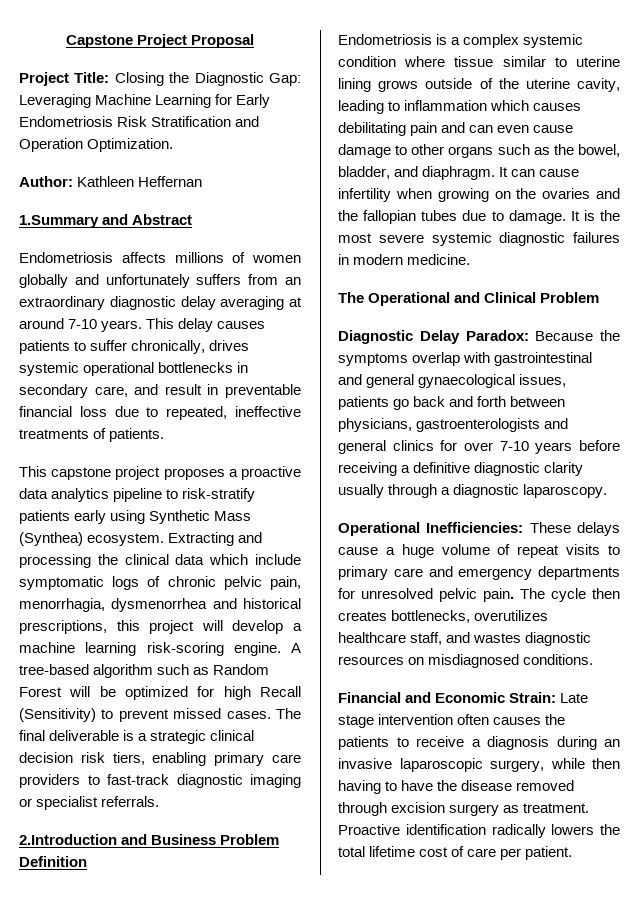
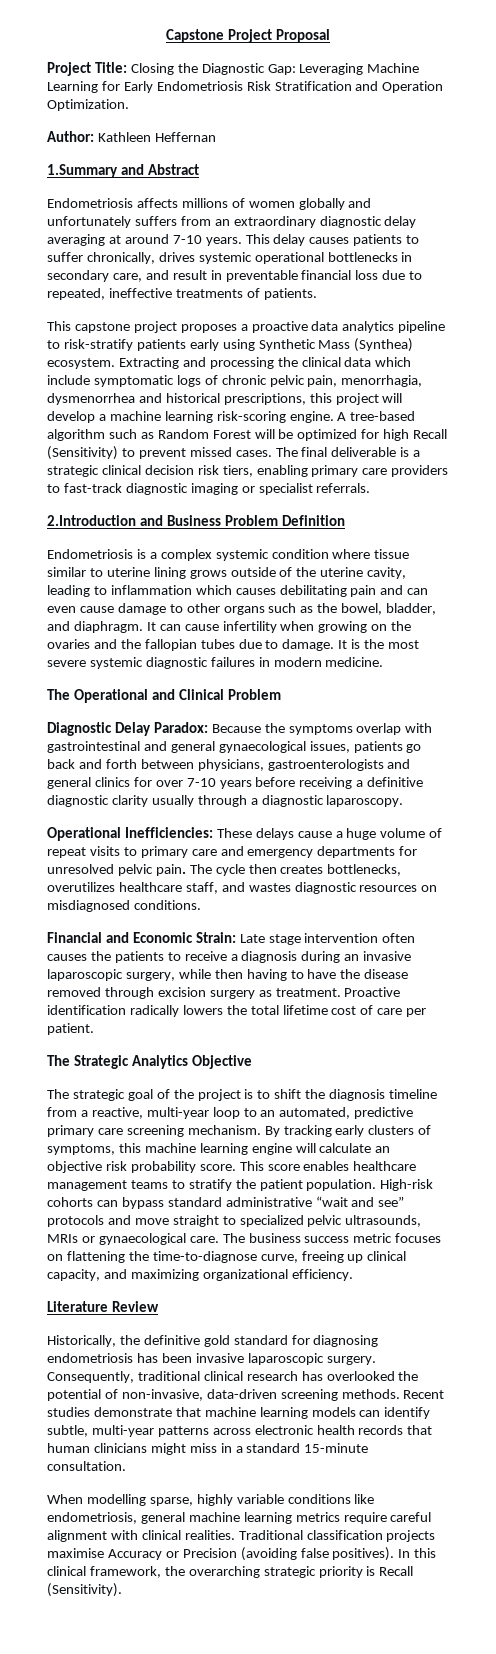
(573, 853) none -> [47,1055,252,1069] [47,1089,438,1101] [47,1107,414,1119] [47,1125,432,1137] [47,1143,391,1155] [47,1161,417,1173] [47,1179,434,1191] [47,1196,405,1209] [47,1215,422,1227] [47,1233,442,1245] [47,1251,407,1263] [47,1269,353,1281] [47,1301,159,1312] [47,1335,379,1347] [47,1353,376,1365] [47,1371,419,1383] [47,1389,445,1401] [47,1407,431,1419] [47,1425,433,1437] [47,1443,369,1455] [47,1461,126,1471] [47,1494,375,1506] [47,1512,432,1524] [47,1530,436,1542] [47,1547,437,1561] [47,1566,414,1578] [47,1583,122,1597] // The Strategic Analytics Objective // The strategic goal of the project is to shift the diagnosis timeline from a reactive, multi-year loop to an automated, predictive primary care screening mechanism. By tracking early clusters of symptoms, this machine learning engine will calculate an objective risk probability score. This score enables healthcare management teams to stratify the patient population. High-risk cohorts can bypass standard administrative “wait and see” protocols and move straight to specialized pelvic ultrasounds, MRIs or gynaecological care. The business success metric focuses on flattening the time-to-diagnose curve, freeing up clinical capacity, and maximizing organizational efficiency. // Literature Review // Historically, the definitive gold standard for diagnosing endometriosis has been invasive laparoscopic surgery. Consequently, traditional clinical research has overlooked the potential of non-invasive, data-driven screening methods. Recent studies demonstrate that machine learning models can identify subtle, multi-year patterns across electronic health records that human clinicians might miss in a standard 15-minute consultation. // When modelling sparse, highly variable conditions like endometriosis, general machine learning metrics require careful alignment with clinical realities. Traditional classification projects maximise Accuracy or Precision (avoiding false positives). In this clinical framework, the overarching strategic priority is Recall (Sensitivity).

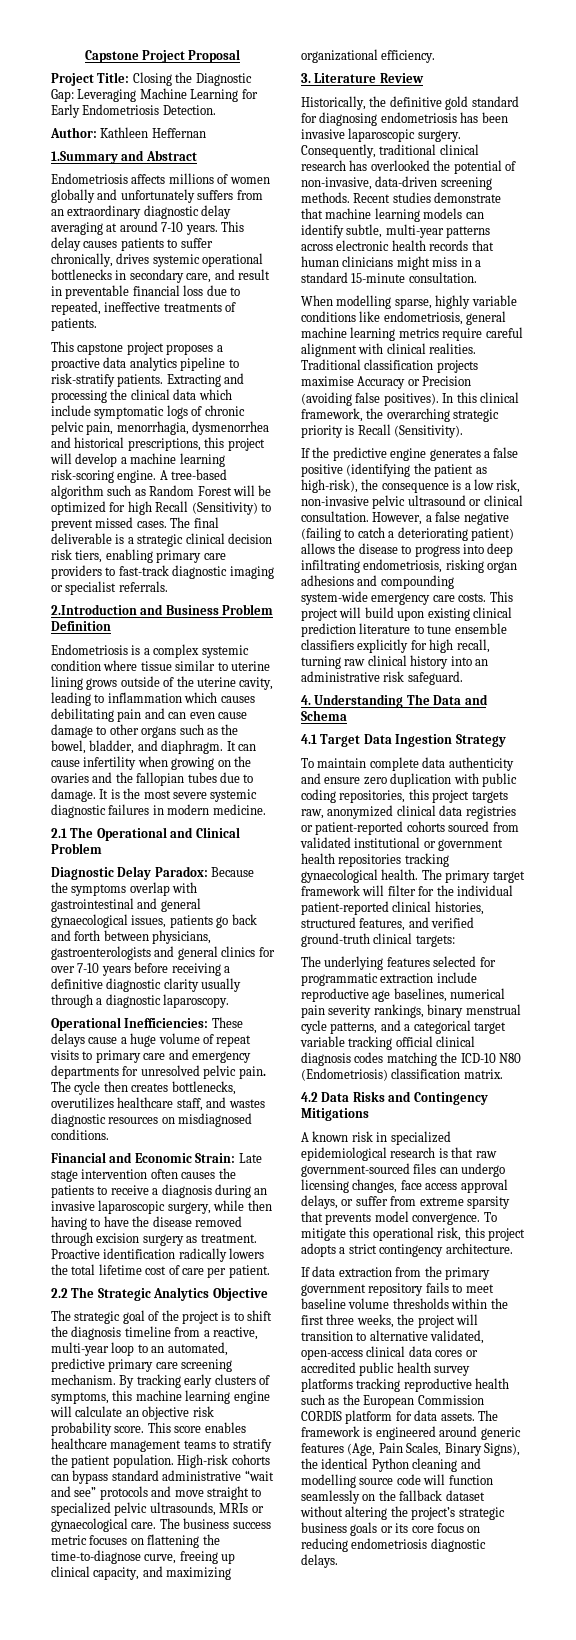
[246,81,444,93] [47,99,129,111] Risk Stratification and Operation Optimization. -> [162,105,216,115] Detection.
[136,338,414,352] [47,358,115,369] patients early using Synthetic Mass (Synthea) ecosystem. -> [117,374,164,387] patients.
(384, 662) none -> [51,828,67,838] 2.1
(94, 1029) none -> [51,1288,68,1298] 2.2
(353, 1275) none -> [301,73,311,83] 3.
(122, 1590) none -> [301,447,519,461] [301,463,487,477] [301,479,521,493] [301,495,523,509] [301,511,509,525] [301,527,514,541] [301,543,514,557] [301,559,518,573] [301,575,454,589] [301,591,513,605] [301,607,512,621] [301,623,507,637] [301,639,490,653] [301,655,488,669] [301,671,463,685] [301,694,488,708] [301,710,347,721] [301,734,506,747] [301,757,514,771] [301,773,517,787] [301,789,508,803] [301,805,516,819] [301,821,519,835] [300,837,504,851] [301,853,449,867] [301,869,525,883] [301,885,513,896] [301,901,484,915] [301,917,475,931] [301,933,455,947] [301,956,496,970] [301,972,477,986] [301,988,506,1002] [301,1004,521,1018] [301,1020,506,1034] [300,1036,476,1050] [301,1052,521,1066] [301,1068,503,1081] [301,1091,488,1105] [301,1108,369,1121] [301,1131,451,1145] [301,1147,497,1161] [301,1163,506,1177] [301,1179,508,1193] [301,1195,510,1209] [301,1211,497,1225] [301,1227,525,1241] [301,1243,513,1257] [301,1266,490,1280] [301,1282,494,1296] [301,1298,508,1309] [301,1314,478,1328] [301,1330,485,1344] [301,1346,478,1360] [301,1362,471,1376] [301,1378,510,1392] [301,1394,484,1408] [301,1410,498,1424] [301,1426,521,1440] [301,1442,520,1456] [301,1458,481,1472] [301,1474,493,1488] [301,1490,485,1504] [300,1506,505,1520] [301,1522,481,1536] [301,1538,486,1552] [301,1554,338,1568] // If the predictive engine generates a false positive (identifying the patient as high-risk), the consequence is a low risk, non-invasive pelvic ultrasound or clinical consultation. However, a false negative (failing to catch a deteriorating patient) allows the disease to progress into deep infiltrating endometriosis, risking organ adhesions and compounding system-wide emergency care costs. This project will build upon existing clinical prediction literature to tune ensemble classifiers explicitly for high recall, turning raw clinical history into an administrative risk safeguard. // 4. Understanding The Data and Schema // 4.1 Target Data Ingestion Strategy // To maintain complete data authenticity and ensure zero duplication with public coding repositories, this project targets raw, anonymized clinical data registries or patient-reported cohorts sourced from validated institutional or government health repositories tracking gynaecological health. The primary target framework will filter for the individual patient-reported clinical histories, structured features, and verified ground-truth clinical targets: // The underlying features selected for programmatic extraction include reproductive age baselines, numerical pain severity rankings, binary menstrual cycle patterns, and a categorical target variable tracking official clinical diagnosis codes matching the ICD-10 N80 (Endometriosis) classification matrix. // 4.2 Data Risks and Contingency Mitigations // A known risk in specialized epidemiological research is that raw government-sourced files can undergo licensing changes, face access approval delays, or suffer from extreme sparsity that prevents model convergence. To mitigate this operational risk, this project adopts a strict contingency architecture. // If data extraction from the primary government repository fails to meet baseline volume thresholds within the first three weeks, the project will transition to alternative validated, open-access clinical data cores or accredited public health survey platforms tracking reproductive health such as the European Commission CORDIS platform for data assets. The framework is engineered around generic features (Age, Pain Scales, Binary Signs), the identical Python cleaning and modelling source code will function seamlessly on the fallback dataset without altering the project’s strategic business goals or its core focus on reducing endometriosis diagnostic delays.

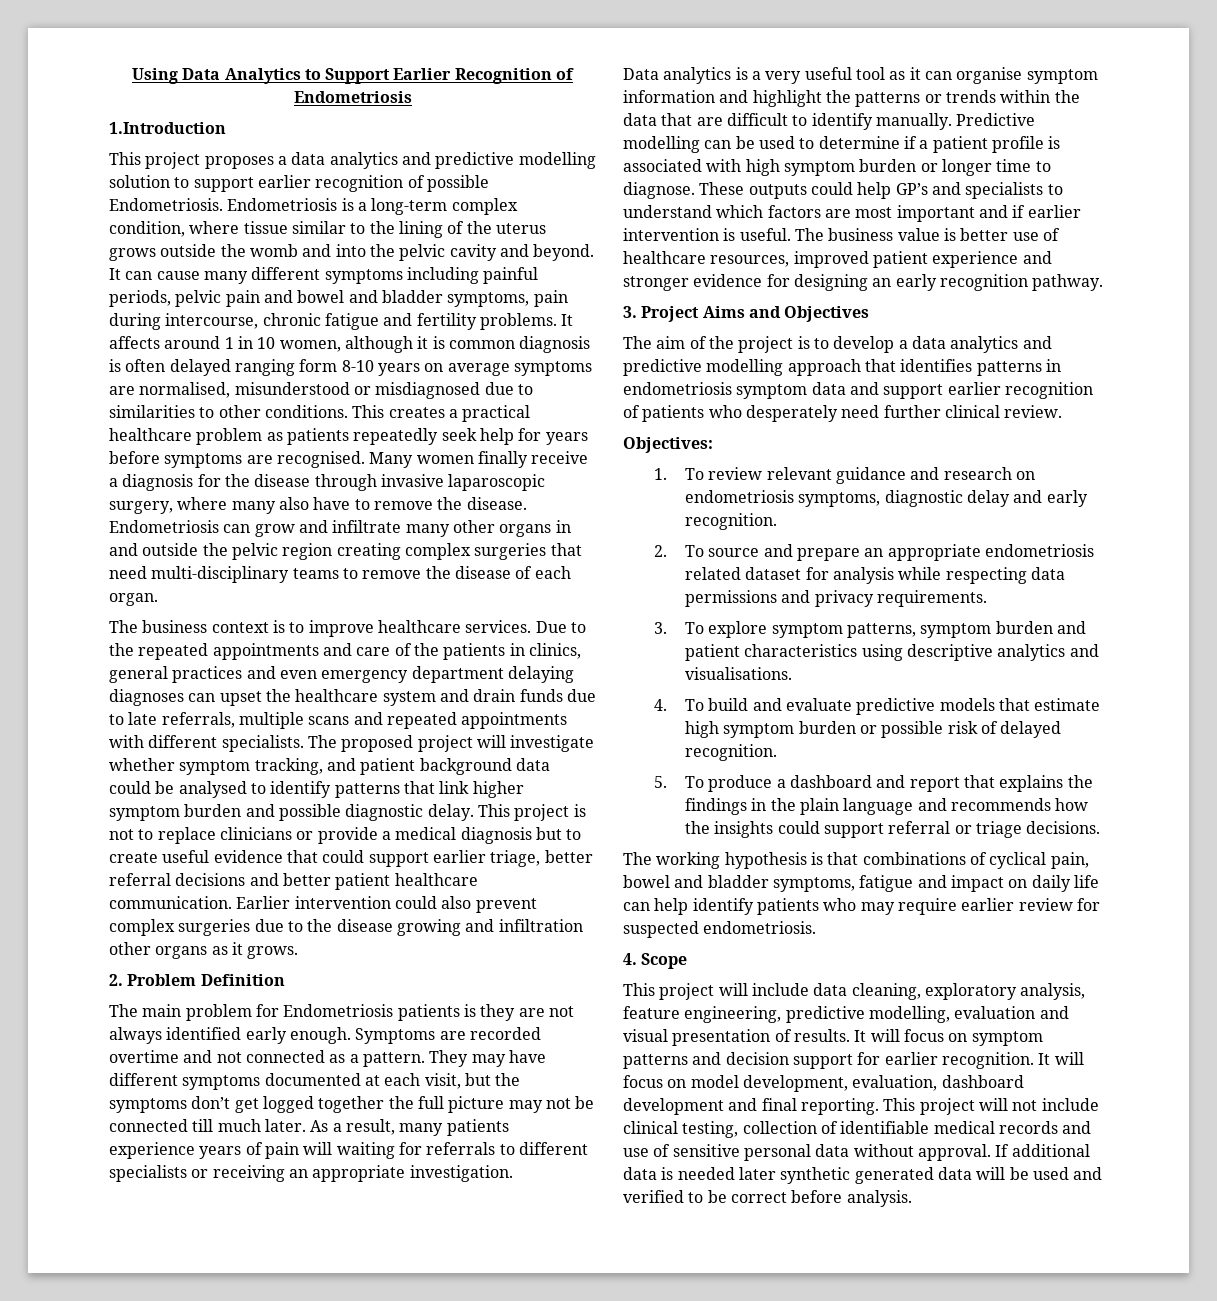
[84,49,241,63] [51,72,252,86] [51,88,258,102] [51,104,216,118] [50,127,206,138] [51,150,197,164] [51,173,270,184] [51,189,263,203] [51,205,232,219] [51,221,244,235] [51,237,213,251] [51,253,264,267] [51,269,270,283] [51,285,240,299] [51,301,237,315] [51,318,97,331] [51,341,124,355] Capstone Project Proposal // Project Title: Closing the Diagnostic Gap: Leveraging Machine Learning for Early Endometriosis Detection. // Author: Kathleen Heffernan // 1.Summary and Abstract // Endometriosis affects millions of women globally and unfortunately suffers from an extraordinary diagnostic delay averaging at around 7-10 years. This delay causes patients to suffer chronically, drives systemic operational bottlenecks in secondary care, and result in preventable financial loss due to repeated, ineffective treatments of patients. // This capstone -> [131,68,575,84] [293,91,412,103] [109,122,226,134] [109,152,141,165] Using Data Analytics to Support Earlier Recognition of Endometriosis // 1.Introduction // This
[51,357,239,371] [51,373,245,387] [51,389,232,403] [51,405,245,419] [51,421,270,435] [51,437,265,451] [50,453,225,467] [51,469,228,483] [51,485,272,499] [51,501,271,515] [51,517,219,531] [51,533,272,547] [51,549,226,563] [51,565,274,579] [51,581,168,595] [51,604,274,615] [51,621,111,631] [51,644,249,658] [51,660,270,671] [51,676,274,690] [51,692,255,706] [51,708,247,722] [51,724,239,738] [51,740,256,754] [51,756,251,770] [51,772,254,786] [51,788,258,802] [51,804,266,818] [51,827,240,841] [51,843,102,854] [51,866,255,880] [51,882,198,896] [51,898,201,912] [51,914,257,928] [51,930,212,944] [51,946,275,960] [51,962,230,976] [51,978,242,992] [51,994,230,1008] [51,1017,243,1031] [51,1033,252,1047] [50,1049,251,1063] [51,1065,266,1079] [51,1081,236,1095] [51,1097,265,1111] [51,1113,253,1127] [51,1129,109,1140] [51,1152,262,1163] [51,1168,236,1182] [51,1184,268,1198] [51,1200,272,1214] [51,1216,242,1230] [51,1232,257,1246] [51,1248,265,1262] [51,1264,270,1278] [51,1287,268,1301] [51,1310,145,1324] proactive data analytics pipeline to risk-stratify patients. Extracting and processing the clinical data which include symptomatic logs of chronic pelvic pain, menorrhagia, dysmenorrhea and historical prescriptions, this project will develop a machine learning risk-scoring engine. A tree-based algorithm such as Random Forest will be optimized for high Recall (Sensitivity) to prevent missed cases. The final deliverable is a strategic clinical decision risk tiers, enabling primary care providers to fast-track diagnostic imaging or specialist referrals. // 2.Introduction and Business Problem Definition // Endometriosis is a complex systemic condition where tissue similar to uterine lining grows outside of the uterine cavity, leading to inflammation which causes debilitating pain and can even cause damage to other organs such as the bowel, bladder, and diaphragm. It can cause infertility when growing on the ovaries and the fallopian tubes due to damage. It is the most severe systemic diagnostic failures in modern medicine. // 2.1 The Operational and Clinical Problem // Diagnostic Delay Paradox: Because the symptoms overlap with gastrointestinal and general gynaecological issues, patients go back and forth between physicians, gastroenterologists and general clinics for over 7-10 years before receiving a definitive diagnostic clarity usually through a diagnostic laparoscopy. // Operational Inefficiencies: These delays cause a huge volume of repeat visits to primary care and emergency departments for unresolved pelvic pain. The cycle then creates bottlenecks, overutilizes healthcare staff, and wastes diagnostic resources on misdiagnosed conditions. // Financial and Economic Strain: Late stage intervention often causes the patients to receive a diagnosis during an invasive laparoscopic surgery, while then having to have the disease removed through excision surgery as treatment. Proactive identification radically lowers the total lifetime cost of care per patient. // 2.2 The Strategic Analytics Objective // The strategic goal -> [291,152,596,169] [109,175,489,192] [109,198,518,215] [109,221,546,238] [109,244,595,261] [109,267,539,284] [109,290,568,307] [109,313,574,330] [109,336,591,353] [109,359,592,376] [109,382,533,399] [109,405,531,422] [109,428,588,445] [109,451,589,468] [109,474,546,491] [109,497,527,514] [109,520,571,537] [109,543,582,560] [109,566,571,583] [109,593,158,606] [109,620,586,637] [109,643,581,660] [109,666,574,683] [109,689,596,706] [109,712,568,729] [109,735,595,752] [109,758,550,775] [109,781,524,798] [109,804,586,821] [109,827,582,844] [109,850,593,867] [109,873,478,890] [109,896,537,913] [109,919,583,936] [109,942,299,959] [109,974,285,986] [109,1004,574,1021] [109,1027,541,1044] [109,1050,546,1067] [109,1073,521,1090] [109,1096,595,1113] [109,1119,509,1136] [109,1142,588,1159] [109,1165,513,1182] [623,67,1098,84] [623,90,1080,107] [623,113,1036,130] [623,136,1061,153] [623,159,1051,176] [623,182,1063,199] [623,205,1081,222] [623,228,1060,241] [623,251,1052,268] [623,274,1104,291] [623,306,870,322] [623,336,686,349] data analytics and predictive modelling solution to support earlier recognition of possible Endometriosis. Endometriosis is a long-term complex condition, where tissue similar to the lining of the uterus grows outside the womb and into the pelvic cavity and beyond. It can cause many different symptoms including painful periods, pelvic pain and bowel and bladder symptoms, pain during intercourse, chronic fatigue and fertility problems. It affects around 1 in 10 women, although it is common diagnosis is often delayed ranging form 8-10 years on average symptoms are normalised, misunderstood or misdiagnosed due to similarities to other conditions. This creates a practical healthcare problem as patients repeatedly seek help for years before symptoms are recognised. Many women finally receive a diagnosis for the disease through invasive laparoscopic surgery, where many also have to remove the disease. Endometriosis can grow and infiltrate many other organs in and outside the pelvic region creating complex surgeries that need multi-disciplinary teams to remove the disease of each organ. // The business context is to improve healthcare services. Due to the repeated appointments and care of the patients in clinics, general practices and even emergency department delaying diagnoses can upset the healthcare system and drain funds due to late referrals, multiple scans and repeated appointments with different specialists. The proposed project will investigate whether symptom tracking, and patient background data could be analysed to identify patterns that link higher symptom burden and possible diagnostic delay. This project is not to replace clinicians or provide a medical diagnosis but to create useful evidence that could support earlier triage, better referral decisions and better patient healthcare communication. Earlier intervention could also prevent complex surgeries due to the disease growing and infiltration other organs as it grows. // 2. Problem Definition // The main problem for Endometriosis patients is they are not always identified early enough. Symptoms are recorded overtime and not connected as a pattern. They may have different symptoms documented at each visit, but the symptoms don’t get logged together the full picture may not be connected till much later. As a result, many patients experience years of pain will waiting for referrals to different specialists or receiving an appropriate investigation. // Data analytics is a very useful tool as it can organise symptom information and highlight the patterns or trends within the data that are difficult to identify manually. Predictive modelling can be used to determine if a patient profile is associated with high symptom burden or longer time to diagnose. These outputs could help GP’s and specialists to understand which factors are most important and if earlier intervention is useful. The business value is better use of healthcare resources, improved patient experience and stronger evidence for designing an early recognition pathway. // 3. Project Aims and Objectives // The aim
[247,1310,272,1321] [51,1326,258,1340] [51,1342,228,1356] [51,1358,233,1372] [51,1374,270,1388] [51,1390,270,1404] [50,1406,214,1420] [51,1422,246,1436] [51,1438,272,1452] [51,1454,270,1468] [51,1470,274,1484] [51,1486,262,1500] [51,1502,264,1516] [51,1518,271,1532] [51,1534,220,1548] [51,1550,236,1564] [51,1566,232,1580] [301,49,436,63] [301,73,424,83] [301,96,519,110] [301,112,508,126] [301,128,461,142] [301,144,479,158] [301,160,516,174] [301,176,492,190] [301,192,502,203] [301,208,484,222] [301,224,491,238] [301,240,494,251] [301,256,481,270] [301,272,477,283] [301,295,517,309] [301,311,507,325] [301,327,523,341] [301,343,477,357] [301,359,478,373] [301,376,472,389] [301,392,519,406] [301,408,500,422] [301,424,464,438] [301,447,519,461] [301,463,487,477] [301,479,521,493] [301,495,523,509] [301,511,509,525] [301,527,514,541] [301,543,514,557] [301,559,518,573] [301,575,454,589] [301,591,513,605] [301,607,512,621] [301,623,507,637] [301,639,490,653] [301,655,488,669] [301,671,463,685] [301,694,488,708] [301,710,347,721] [301,734,506,747] [301,757,514,771] [301,773,517,787] [301,789,508,803] [301,805,516,819] [301,821,519,835] [300,837,504,851] [301,853,449,867] [301,869,525,883] [301,885,513,896] [301,901,484,915] [301,917,475,931] [301,933,455,947] [301,956,496,970] [301,972,477,986] [301,988,506,1002] [301,1004,521,1018] [301,1020,506,1034] [300,1036,476,1050] [301,1052,521,1066] [301,1068,503,1081] [301,1091,488,1105] [301,1108,369,1121] [301,1131,451,1145] [301,1147,497,1161] [301,1163,506,1177] [301,1179,508,1193] [301,1195,510,1209] [301,1211,497,1225] [301,1227,525,1241] [301,1243,513,1257] [301,1266,490,1280] [301,1282,494,1296] [301,1298,508,1309] [301,1314,478,1328] [301,1330,485,1344] [301,1346,478,1360] [301,1362,471,1376] [301,1378,510,1392] [301,1394,484,1408] [301,1410,498,1424] [301,1426,521,1440] [301,1442,520,1456] [301,1458,481,1472] [301,1474,493,1488] [301,1490,485,1504] [300,1506,505,1520] [301,1522,481,1536] [301,1538,486,1552] [301,1554,338,1568] shift the diagnosis timeline from a reactive, multi-year loop to an automated, predictive primary care screening mechanism. By tracking early clusters of symptoms, this machine learning engine will calculate an objective risk probability score. This score enables healthcare management teams to stratify the patient population. High-risk cohorts can bypass standard administrative “wait and see” protocols and move straight to specialized pelvic ultrasounds, MRIs or gynaecological care. The business success metric focuses on flattening the time-to-diagnose curve, freeing up clinical capacity, and maximizing organizational efficiency. // 3. Literature Review // Historically, the definitive gold standard for diagnosing endometriosis has been invasive laparoscopic surgery. Consequently, traditional clinical research has overlooked the potential of non-invasive, data-driven screening methods. Recent studies demonstrate that machine learning models can identify subtle, multi-year patterns across electronic health records that human clinicians might miss in a standard 15-minute consultation. // When modelling sparse, highly variable conditions like endometriosis, general machine learning metrics require careful alignment with clinical realities. Traditional classification projects maximise Accuracy or Precision (avoiding false positives). In this clinical framework, the overarching strategic priority is Recall (Sensitivity). // If the predictive engine generates a false positive (identifying the patient as high-risk), the consequence is a low risk, non-invasive pelvic ultrasound or clinical consultation. However, a false negative (failing to catch a deteriorating patient) allows the disease to progress into deep infiltrating endometriosis, risking organ adhesions and compounding system-wide emergency care costs. This project will build upon existing clinical prediction literature to tune ensemble classifiers explicitly for high recall, turning raw clinical history into an administrative risk safeguard. // 4. Understanding The Data and Schema // 4.1 Target Data Ingestion Strategy // To maintain complete data authenticity and ensure zero duplication with public coding repositories, this project targets raw, anonymized clinical data registries or patient-reported cohorts sourced from validated institutional or government health repositories tracking gynaecological health. The primary target framework will filter for the individual patient-reported clinical histories, structured features, and verified ground-truth clinical targets: // The underlying features selected for programmatic extraction include reproductive age baselines, numerical pain severity rankings, binary menstrual cycle patterns, and a categorical target variable tracking official clinical diagnosis codes matching the ICD-10 N80 (Endometriosis) classification matrix. // 4.2 Data Risks and Contingency Mitigations // A known risk in specialized epidemiological research is that raw government-sourced files can undergo licensing changes, face access approval delays, or suffer from extreme sparsity that prevents model convergence. To mitigate this operational risk, this project adopts a strict contingency architecture. // If data extraction from the primary government repository fails to meet baseline volume thresholds within the first three weeks, the project will transition to alternative validated, open-access clinical data cores or accredited public health survey platforms tracking reproductive health such as the European Commission CORDIS platform for data assets. The framework is engineered around generic features (Age, Pain Scales, Binary Signs), the identical Python cleaning and modelling source code will function seamlessly on the fallback dataset without altering the project’s strategic business goals or its core focus on reducing endometriosis diagnostic delays. -> [833,336,1052,353] [623,359,1061,376] [623,382,1093,399] [623,405,1063,422] [623,437,713,453] [654,467,1036,484] [685,490,1088,507] [685,513,778,530] [654,544,1095,561] [685,567,1066,584] [685,590,988,607] [654,621,1087,638] [685,644,1099,661] [685,667,793,680] [654,698,1101,715] [685,721,1062,738] [685,744,778,761] [654,775,1093,792] [685,798,1089,815] [685,821,1101,838] [623,852,1089,869] [623,875,1099,892] [623,898,1100,915] [623,921,817,938] [623,953,688,969] [623,983,1086,1000] [623,1006,1069,1023] [623,1029,1043,1046] [623,1052,1084,1069] [623,1075,1024,1092] [623,1098,1099,1115] [623,1121,1092,1138] [623,1144,1090,1161] [623,1167,1103,1184] [623,1190,912,1207] develop a data analytics and predictive modelling approach that identifies patterns in endometriosis symptom data and support earlier recognition of patients who desperately need further clinical review. // Objectives: // 1. To review relevant guidance and research on endometriosis symptoms, diagnostic delay and early recognition. // 2. To source and prepare an appropriate endometriosis related dataset for analysis while respecting data permissions and privacy requirements. // 3. To explore symptom patterns, symptom burden and patient characteristics using descriptive analytics and visualisations. // 4. To build and evaluate predictive models that estimate high symptom burden or possible risk of delayed recognition. // 5. To produce a dashboard and report that explains the findings in the plain language and recommends how the insights could support referral or triage decisions. // The working hypothesis is that combinations of cyclical pain, bowel and bladder symptoms, fatigue and impact on daily life can help identify patients who may require earlier review for suspected endometriosis. // 4. Scope // This project will include data cleaning, exploratory analysis, feature engineering, predictive modelling, evaluation and visual presentation of results. It will focus on symptom patterns and decision support for earlier recognition. It will focus on model development, evaluation, dashboard development and final reporting. This project will not include clinical testing, collection of identifiable medical records and use of sensitive personal data without approval. If additional data is needed later synthetic generated data will be used and verified to be correct before analysis.

